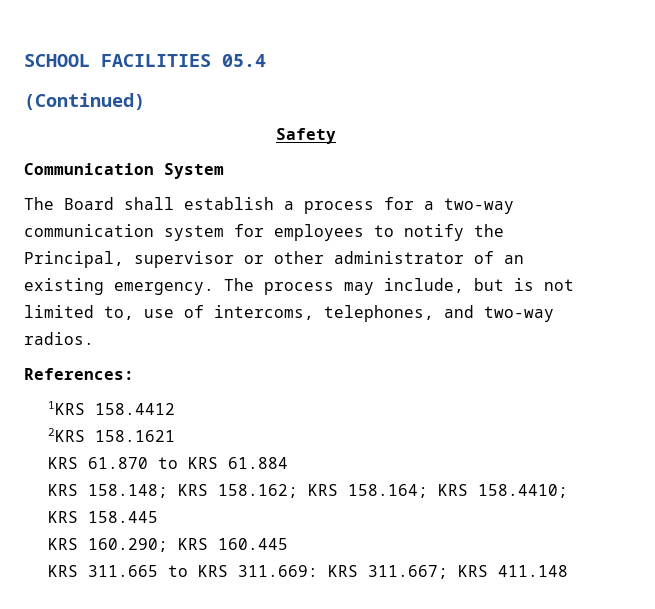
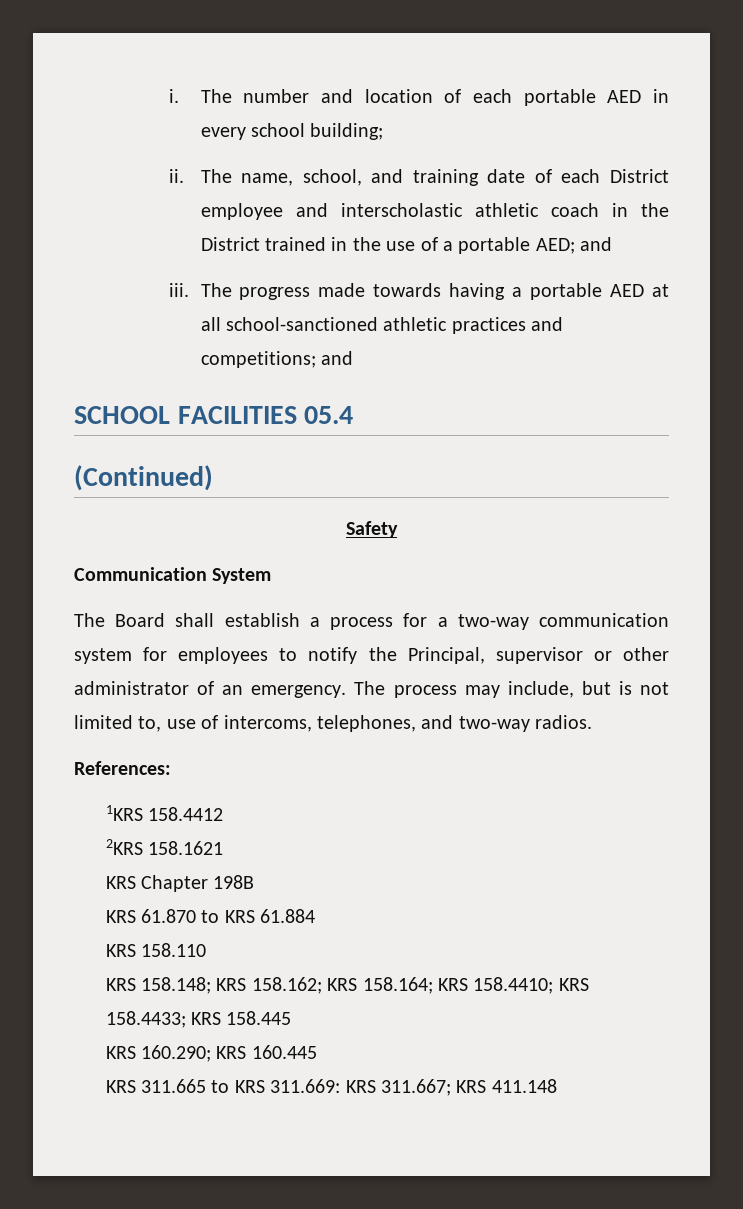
(24, 60) none -> [168,89,670,106] [200,123,384,140] [168,169,670,186] [200,203,669,220] [200,237,613,254] [168,283,670,300] [200,317,564,334] [200,351,353,368] i. The number and location of each portable AED in every school building; // ii. The name, school, and training date of each District employee and interscholastic athletic coach in the District trained in the use of a portable AED; and // iii. The progress made towards having a portable AED at all school-sanctioned athletic practices and competitions; and //
[24,278,104,295] existing -> (244, 690) none
(176, 436) none -> [105,875,255,892] // KRS Chapter 198B
(289, 463) none -> [105,943,207,957] // KRS 158.110
(79, 517) none -> [105,1011,222,1028] 158.4433; KRS

